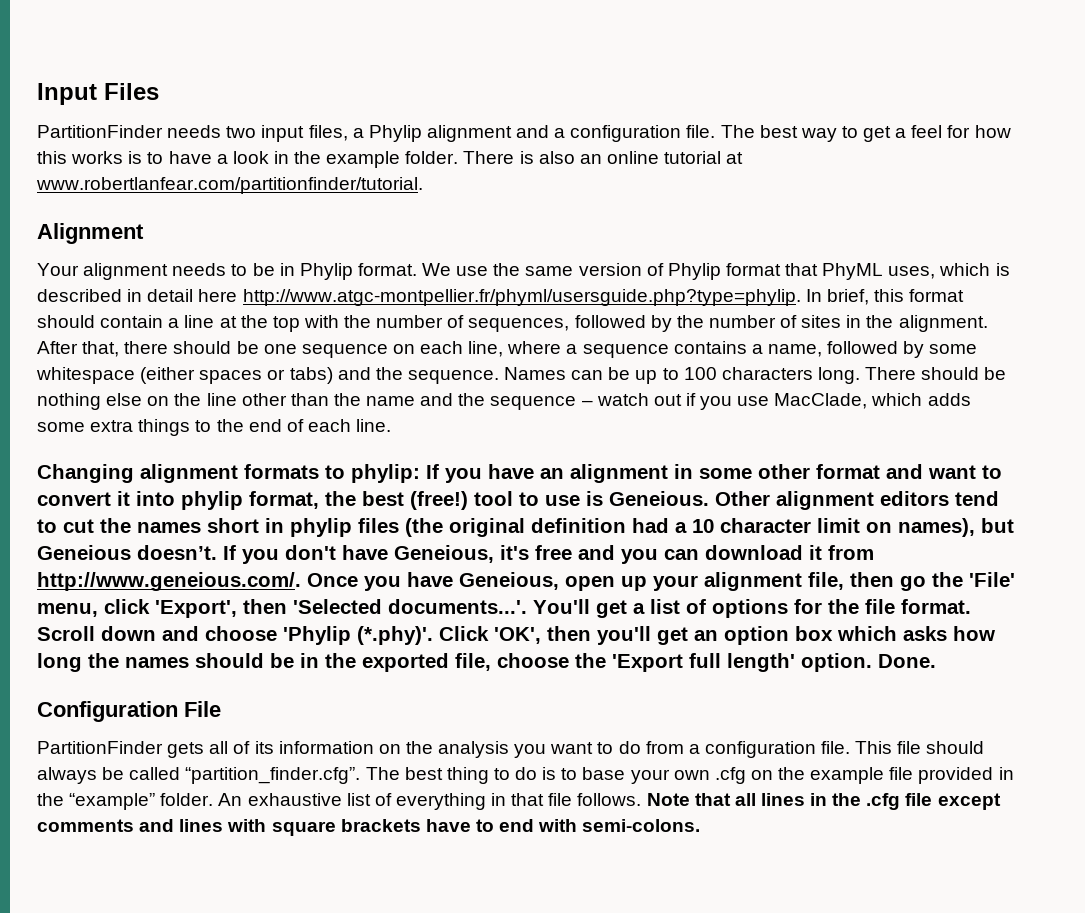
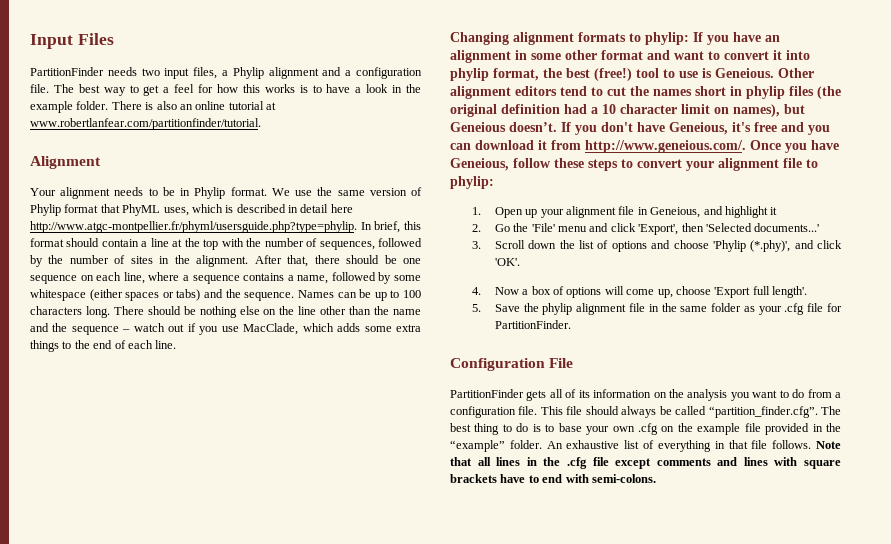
[565,572,1015,591] [37,599,971,618] [37,626,995,645] [37,653,936,672] open up your alignment file, then go the 'File' menu, click 'Export', then 'Selected documents...'. You'll get a list of options for the file format. Scroll down and choose 'Phylip (*.phy)'. Click 'OK', then you'll get an option box which asks how long the names should be in the exported file, choose the 'Export full length' option. Done. -> [513,158,818,171] [450,176,494,189] [472,206,778,218] [472,223,820,235] [472,240,842,252] [494,258,520,266] [472,286,808,298] [472,303,843,315] [494,320,571,329] follow these steps to convert your alignment file to phylip: // 1. Open up your alignment file in Geneious, and highlight it // 2. Go the 'File' menu and click 'Export', then 'Selected documents...' // 3. Scroll down the list of options and choose 'Phylip (*.phy)', and click 'OK'. // 4. Now a box of options will come up, choose 'Export full length'. // 5. Save the phylip alignment file in the same folder as your .cfg file for PartitionFinder.

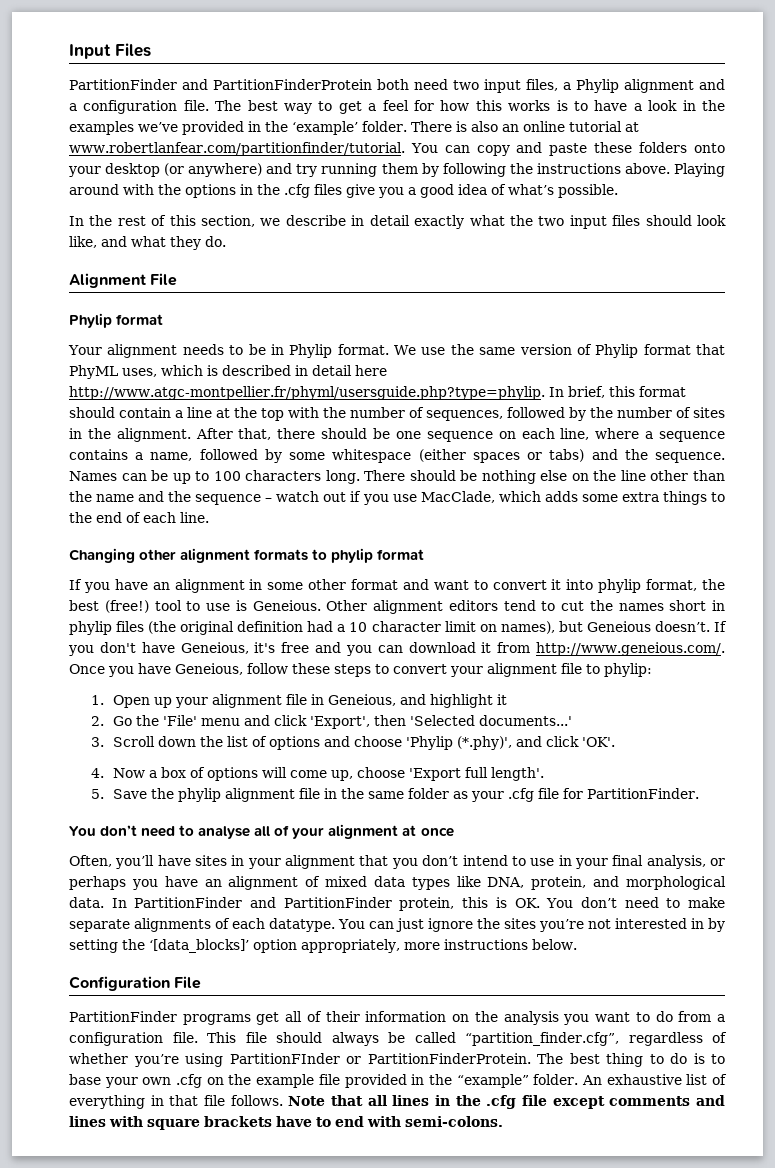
[107,67,137,76] needs -> [182,79,448,90] and PartitionFinderProtein both need
[30,101,73,113] example -> [69,121,358,135] examples we’ve provided in the ‘example’
[30,156,101,169] // Alignment -> [410,142,725,156] [68,163,726,177] [69,184,618,198] [69,215,727,229] [69,236,226,250] [69,273,178,288] [69,313,164,328] You can copy and paste these folders onto your desktop (or anywhere) and try running them by following the instructions above. Playing around with the options in the .cfg files give you a good idea of what’s possible. // In the rest of this section, we describe in detail exactly what the two input files should look like, and what they do. // Alignment File // Phylip format
(509, 38) none -> [139,549,177,561] other
[645,32,689,45] phylip: -> [331,548,425,563] phylip format //
(571, 324) none -> [69,824,454,839] [69,855,726,869] [69,876,726,890] [69,897,726,911] [69,918,725,932] [69,939,577,953] // You don’t need to analyse all of your alignment at once // Often, you’ll have sites in your alignment that you don’t intend to use in your final analysis, or perhaps you have an alignment of mixed data types like DNA, protein, and morphological data. In PartitionFinder and PartitionFinder protein, this is OK. You don’t need to make separate alignments of each datatype. You can just ignore the sites you’re not interested in by setting the ‘[data_blocks]’ option appropriately, more instructions below.
[526,389,590,401] gets all of its -> [182,1011,360,1025] programs get all of their
[708,406,818,418] “partition_finder.cfg”. -> [465,1032,727,1046] [69,1053,531,1067] “partition_finder.cfg”, regardless of whether you’re using PartitionFInder or PartitionFinderProtein.

